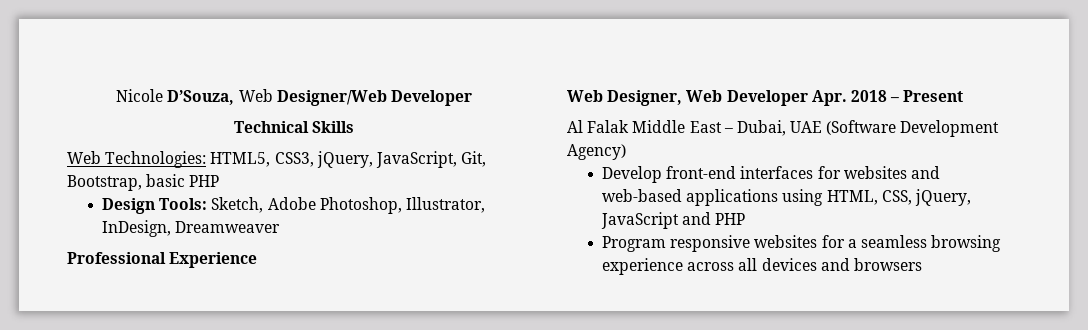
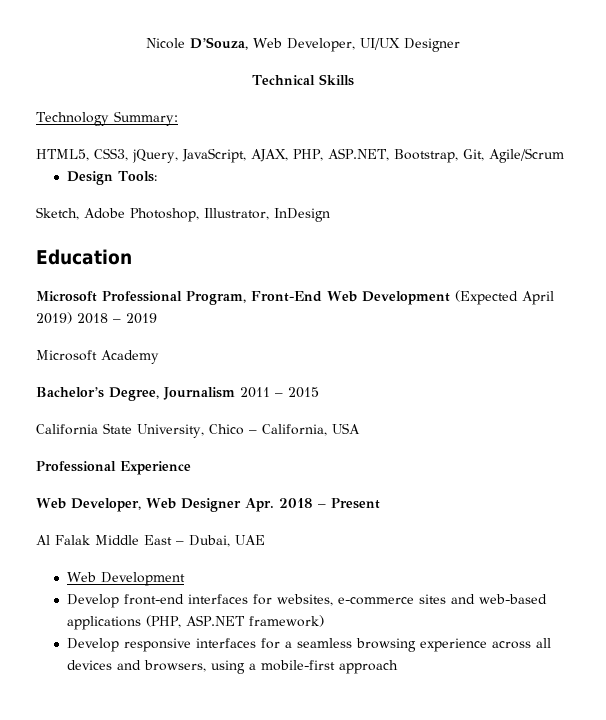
[276,90,472,106] Designer/Web Developer -> [286,38,460,52] Developer, UI/UX Designer
[67,151,207,168] Web Technologies: -> [36,111,178,126] Technology Summary: //
[461,151,487,167] [67,174,220,191] Git, Bootstrap, basic PHP -> [250,148,564,163] AJAX, PHP, ASP.NET, Bootstrap, Git, Agile/Scrum
(208, 204) none -> (157, 176) //
[101,220,281,237] InDesign, Dreamweaver -> [274,208,330,222] [36,249,132,265] [36,290,554,305] [36,312,157,324] [36,350,159,364] [36,387,319,401] [36,423,360,438] InDesign // Education // Microsoft Professional Program, Front-End Web Development (Expected April 2019) 2018 – 2019 // Microsoft Academy // Bachelor’s Degree, Journalism 2011 – 2015 // California State University, Chico – California, USA
[607,90,808,106] Designer, Web Developer -> [70,498,241,512] Developer, Web Designer
[826,120,1000,137] [567,144,626,160] (Software Development Agency) -> [66,572,185,586] // Web Development
[843,166,940,179] [601,189,971,206] [600,212,746,229] [601,235,818,252] websites and web-based applications using HTML, CSS, jQuery, JavaScript and PHP // Program responsive websites -> [276,594,547,606] [66,615,324,630] [66,638,256,652] websites, e-commerce sites and web-based applications (PHP, ASP.NET framework) // Develop responsive interfaces
[853,258,922,271] browsers -> [143,660,398,674] browsers, using a mobile-first approach

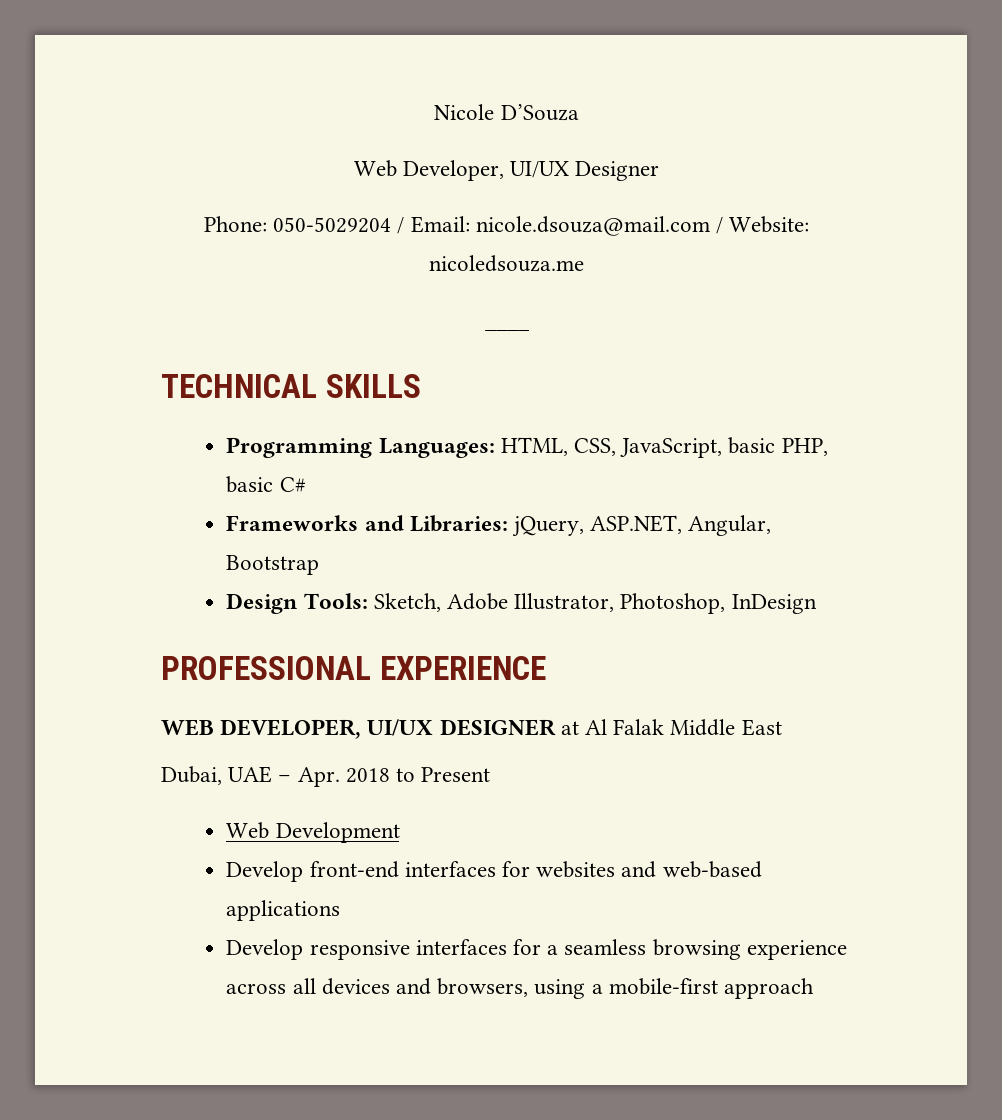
[189,37,248,50] D’Souza, -> [500,104,579,121] D’Souza //
[251,74,354,86] [36,111,178,126] [36,148,564,163] Technical Skills // Technology Summary: // HTML5, CSS3, jQuery, JavaScript, AJAX, PHP, ASP.NET, Bootstrap, Git, Agile/Scrum -> [203,216,810,236] [429,255,584,272] [484,327,530,331] [161,374,421,398] [226,437,828,458] [226,476,306,493] [226,515,772,537] [226,555,320,575] Phone: 050-5029204 / Email: nicole.dsouza@mail.com / Website: nicoledsouza.me // ____ // TECHNICAL SKILLS // Programming Languages: HTML, CSS, JavaScript, basic PHP, basic C# // Frameworks and Libraries: jQuery, ASP.NET, Angular, Bootstrap
(157, 176) // -> (368, 601) none
[130,208,269,222] Photoshop, Illustrator, -> [514,593,726,614] Illustrator, Photoshop,
[36,249,132,265] [36,290,554,305] [36,312,157,324] [36,350,159,364] [36,387,319,401] [36,423,360,438] [36,461,191,475] [36,498,380,512] Education // Microsoft Professional Program, Front-End Web Development (Expected April 2019) 2018 – 2019 // Microsoft Academy // Bachelor’s Degree, Journalism 2011 – 2015 // California State University, Chico – California, USA // Professional Experience // Web Developer, Web Designer Apr. 2018 – Present // -> [161,656,546,680] [161,719,579,739] PROFESSIONAL EXPERIENCE // WEB DEVELOPER, UI/UX DESIGNER at
[176,541,184,545] – -> (782, 727) //
(265, 540) none -> [278,767,491,787] – Apr. 2018 to Present
[276,594,446,606] websites, e-commerce sites -> [536,861,616,878] websites
[145,615,324,628] (PHP, ASP.NET framework) -> (341, 910) none

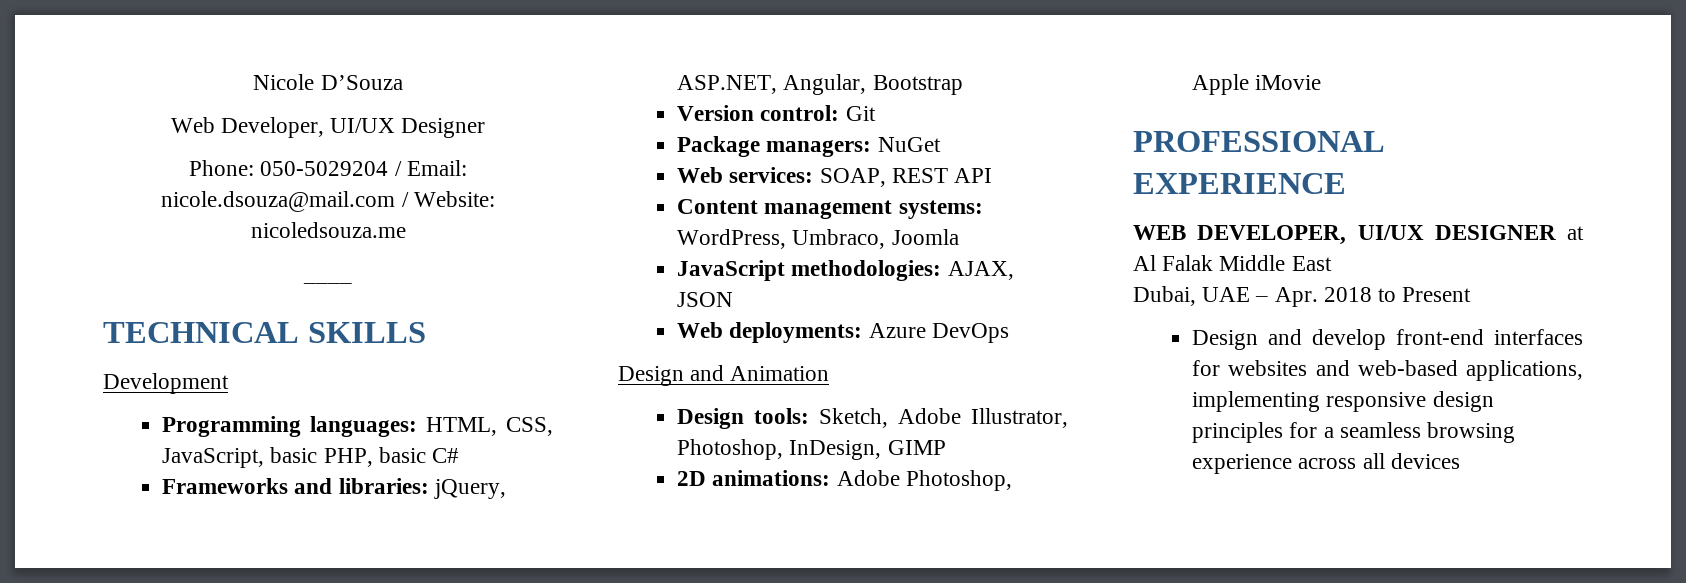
(421, 386) none -> [103,373,229,394] // Development
[378,438,495,458] Languages: -> [310,416,418,437] languages:
[409,515,508,532] Libraries: -> [338,478,429,494] libraries:
[226,593,817,614] Design Tools: Sketch, Adobe Illustrator, Photoshop, InDesign -> [677,105,876,121] [677,136,941,157] [677,167,993,187] [677,199,983,219] [677,229,959,249] [677,260,1014,281] [677,292,734,307] [677,322,1009,343] [618,365,830,386] [677,408,1068,429] [677,439,946,460] [677,470,1012,491] [1192,74,1322,95] Version control: Git // Package managers: NuGet // Web services: SOAP, REST API // Content management systems: WordPress, Umbraco, Joomla // JavaScript methodologies: AJAX, JSON // Web deployments: Azure DevOps // Design and Animation // Design tools: Sketch, Adobe Illustrator, Photoshop, InDesign, GIMP // 2D animations: Adobe Photoshop, Apple iMovie
[226,822,400,843] [226,861,304,882] Web Development // Develop -> [1192,329,1387,350] Design and develop
[226,900,341,921] [226,939,507,960] applications // Develop responsive interfaces -> [1466,360,1583,381] [1192,391,1494,412] [1192,422,1284,443] applications, implementing responsive design principles
[395,978,814,999] and browsers, using a mobile-first approach -> (1460, 461) none

